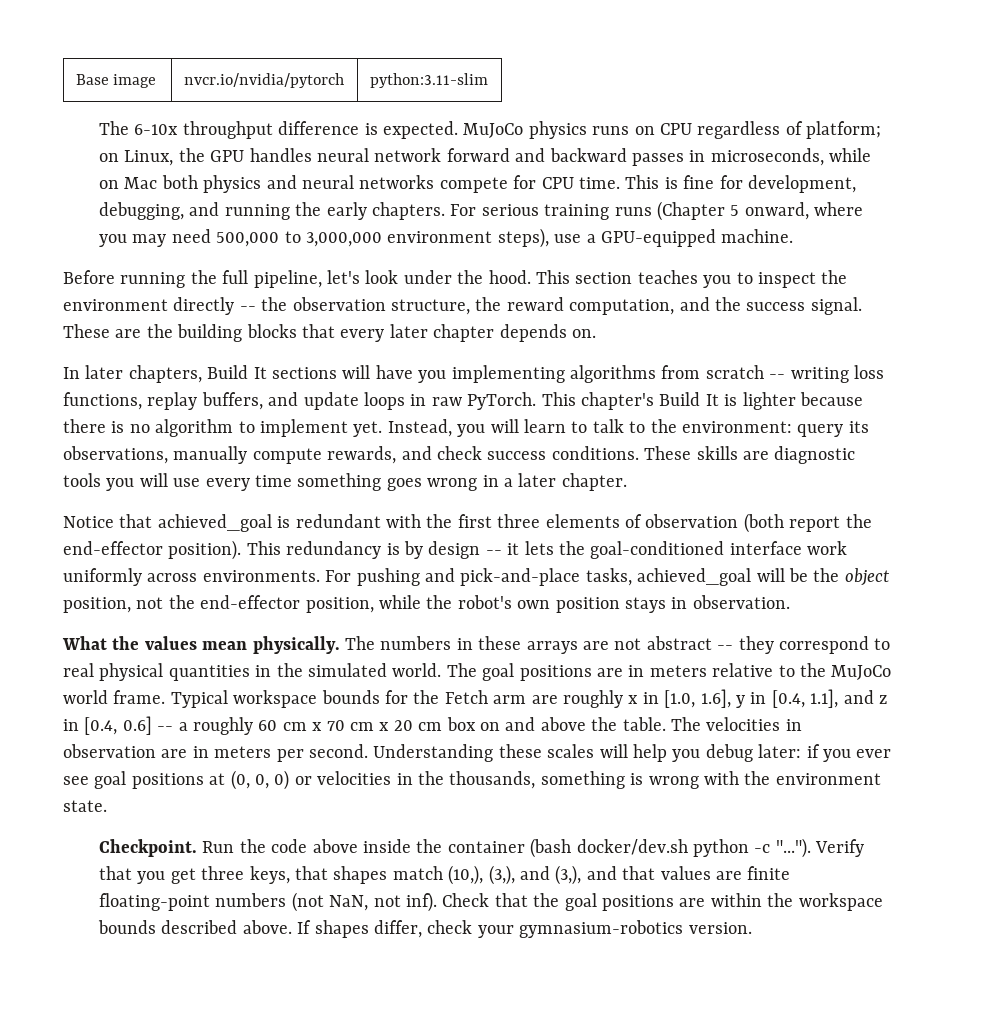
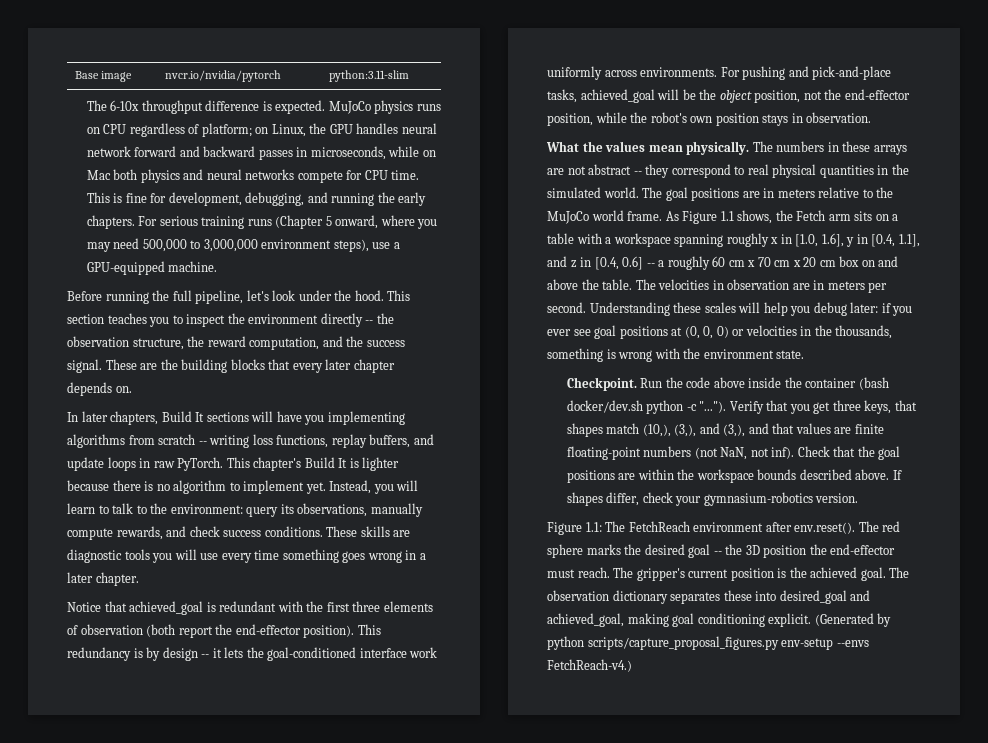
[170,690,558,708] Typical workspace bounds for the Fetch arm are -> [665,210,899,224] [547,233,724,247] As Figure 1.1 shows, the Fetch arm sits on a table with a workspace spanning
(752, 928) none -> [547,521,901,535] [547,544,896,558] [547,567,910,581] [547,590,871,604] [547,613,892,627] [547,636,869,650] [547,659,632,672] // Figure 1.1: The FetchReach environment after env.reset(). The red sphere marks the desired goal -- the 3D position the end-effector must reach. The gripper's current position is the achieved goal. The observation dictionary separates these into desired_goal and achieved_goal, making goal conditioning explicit. (Generated by python scripts/capture_proposal_figures.py env-setup --envs FetchReach-v4.)

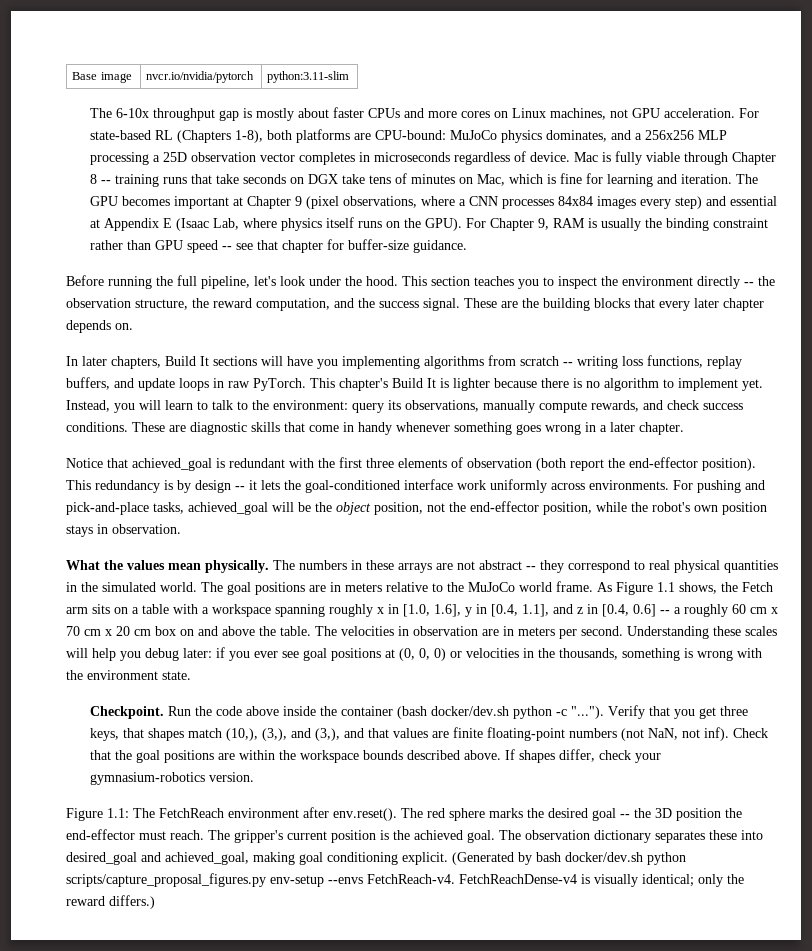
[205,100,441,114] [86,123,437,137] [86,146,436,160] [86,169,420,183] [86,192,427,206] [86,215,438,229] [86,238,400,252] [86,261,218,275] difference is expected. MuJoCo physics runs on CPU regardless of platform; on Linux, the GPU handles neural network forward and backward passes in microseconds, while on Mac both physics and neural networks compete for CPU time. This is fine for development, debugging, and running the early chapters. For serious training runs (Chapter 5 onward, where you may need 500,000 to 3,000,000 environment steps), use a GPU-equipped machine. -> [218,107,759,121] [89,129,727,143] [89,151,776,165] [89,173,758,187] [89,196,777,209] [89,217,768,231] [89,239,467,253] gap is mostly about faster CPUs and more cores on Linux machines, not GPU acceleration. For state-based RL (Chapters 1-8), both platforms are CPU-bound: MuJoCo physics dominates, and a 256x256 MLP processing a 25D observation vector completes in microseconds regardless of device. Mac is fully viable through Chapter 8 -- training runs that take seconds on DGX take tens of minutes on Mac, which is fine for learning and iteration. The GPU becomes important at Chapter 9 (pixel observations, where a CNN processes 84x84 images every step) and essential at Appendix E (Isaac Lab, where physics itself runs on the GPU). For Chapter 9, RAM is usually the binding constraint rather than GPU speed -- see that chapter for buffer-size guidance.
[360,526,390,537] skills -> (165, 427) none
[124,549,280,563] tools you will use every time -> [251,422,450,435] skills that come in handy whenever
(892, 620) none -> [536,852,643,862] bash docker/dev.sh
[547,659,632,672] FetchReach-v4.) -> [367,874,744,887] [66,895,155,909] FetchReach-v4. FetchReachDense-v4 is visually identical; only the reward differs.)

